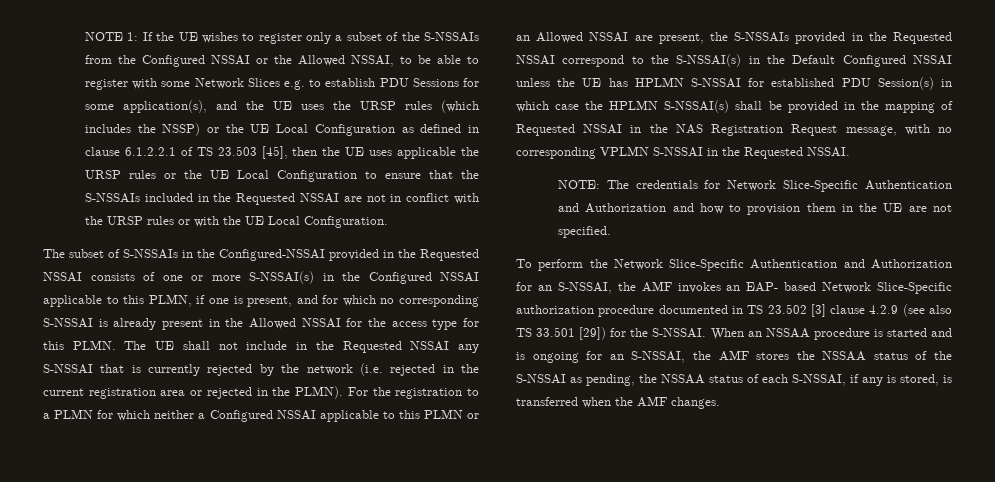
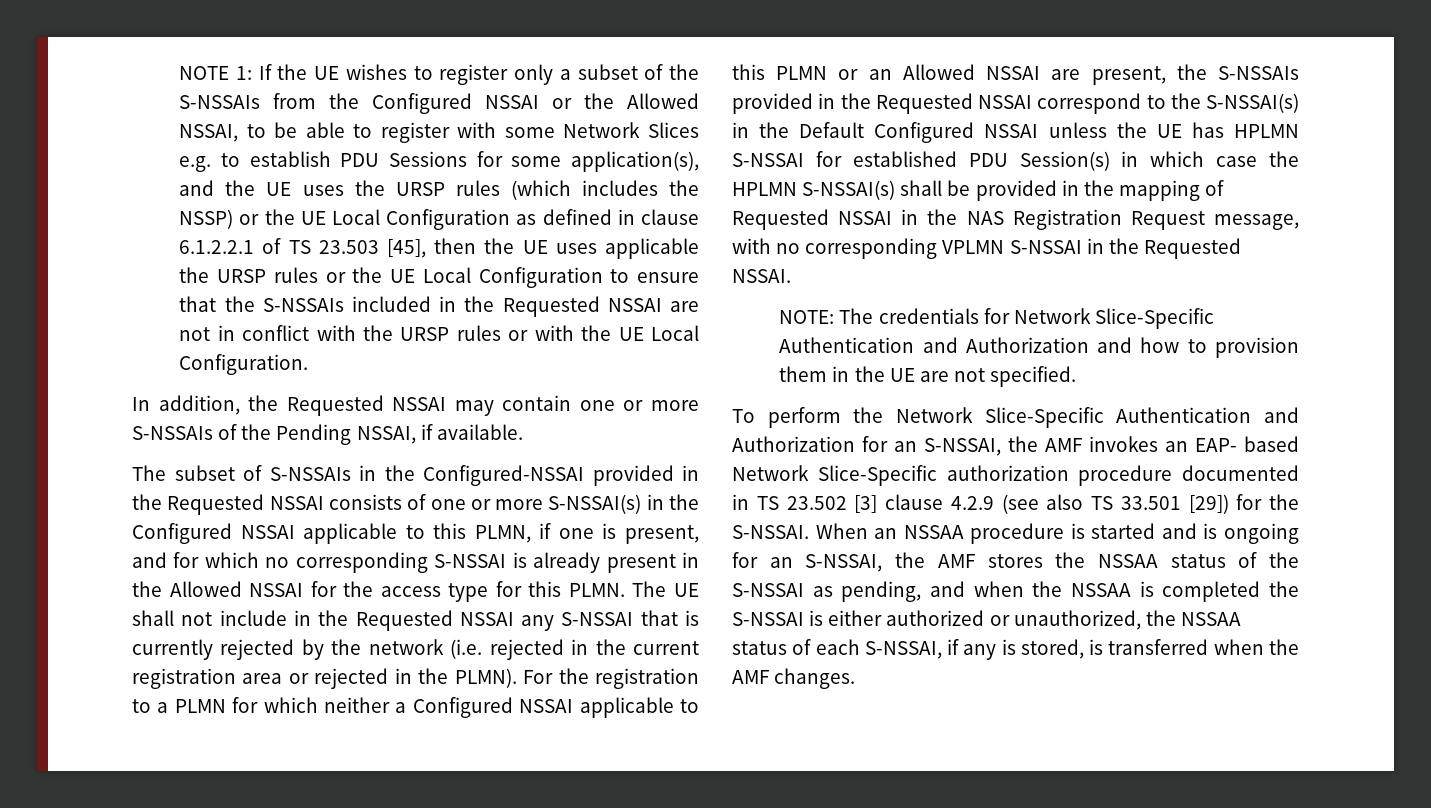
(388, 222) none -> [132,395,699,416] [132,424,523,445] // In addition, the Requested NSSAI may contain one or more S-NSSAIs of the Pending NSSAI, if available.
(635, 380) none -> [930,581,1299,602] [732,610,1141,630] and when the NSSAA is completed the S-NSSAI is either authorized or unauthorized,

